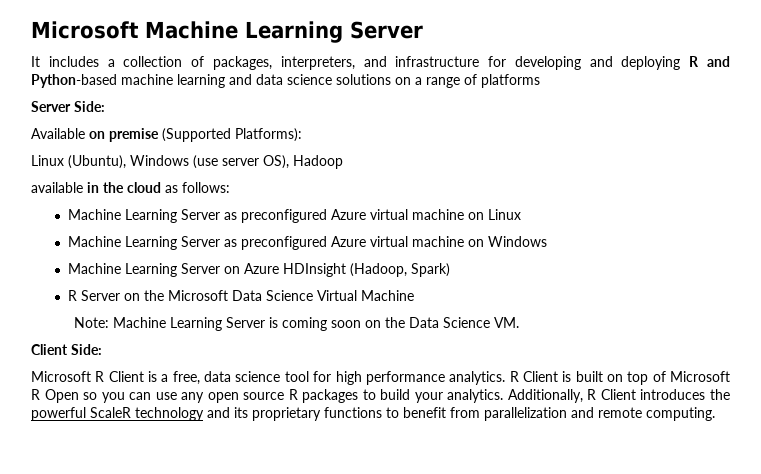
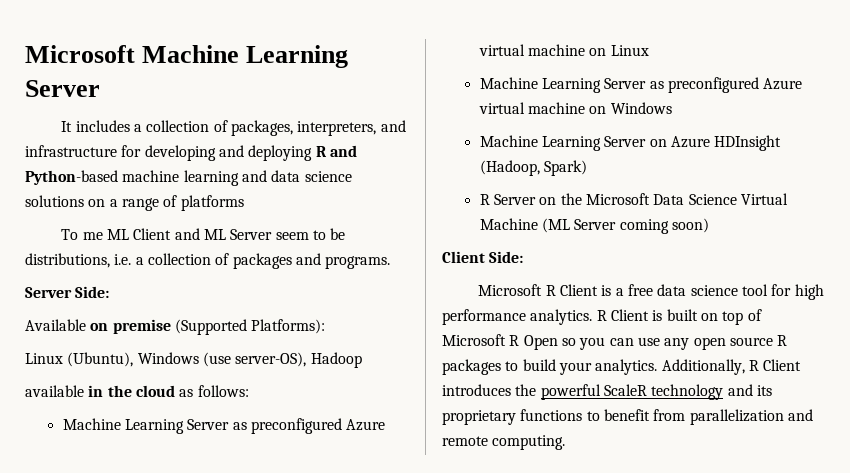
(540, 81) none -> [61,228,346,240] [25,253,391,269] // To me ML Client and ML Server seem to be distributions, i.e. a collection of packages and programs.
[222,155,289,169] server OS), -> [235,352,307,367] server-OS),
[73,317,519,331] // Note: Machine Learning Server is coming soon on the Data Science VM. -> [542,218,710,234] (ML Server coming soon)
[172,371,200,385] free, -> [628,284,654,296] free

